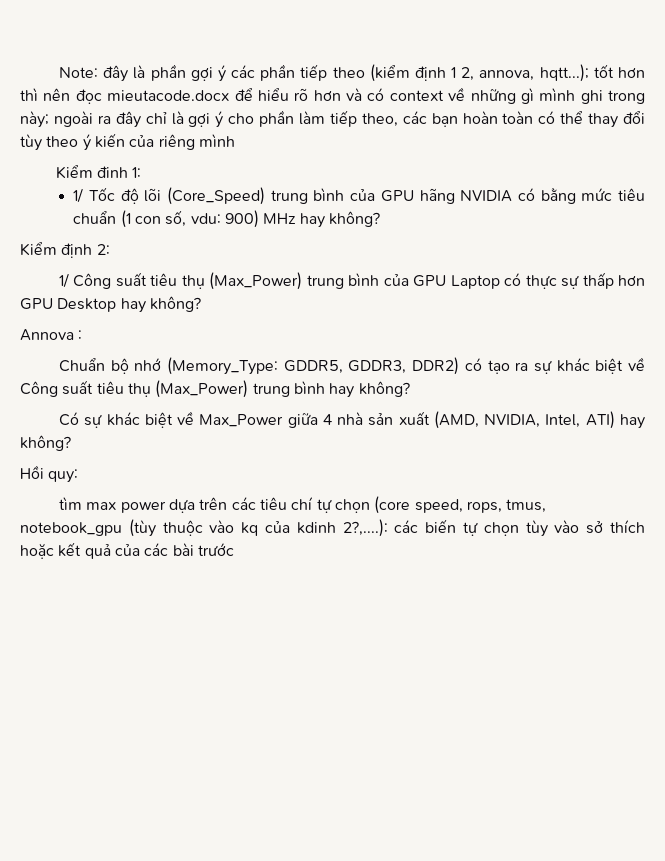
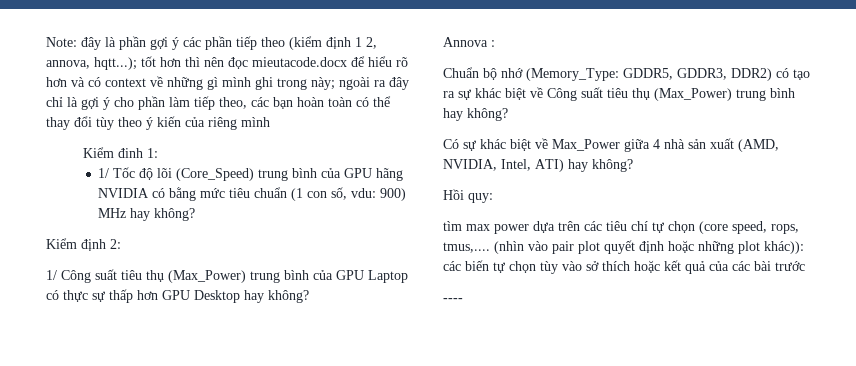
[506,499,547,513] [20,519,388,537] tmus, notebook_gpu (tùy thuộc vào kq của kdinh 2?,....): -> [443,240,804,254] tmus,.... (nhìn vào pair plot quyết định hoặc những plot khác)):
(234, 549) none -> [443,298,463,302] // ----

